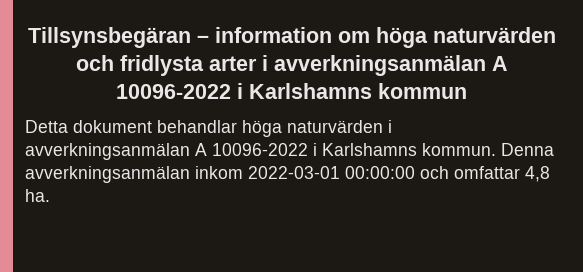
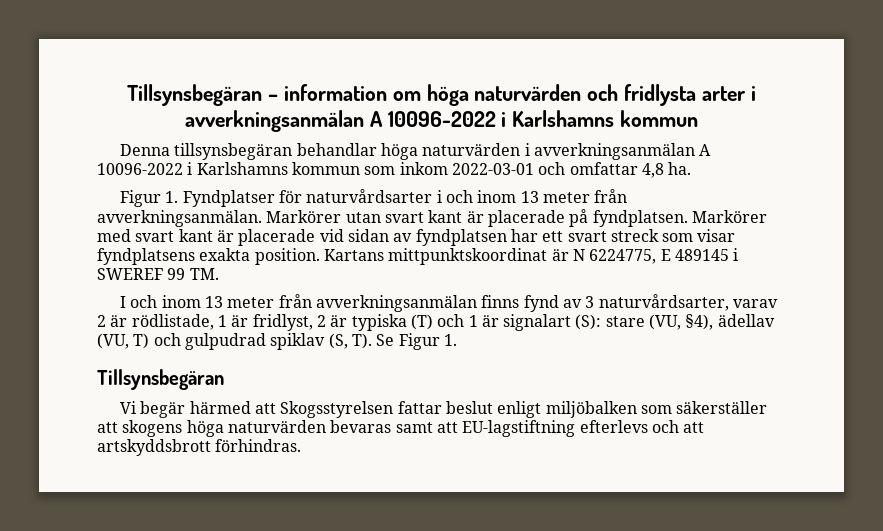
[25,120,152,133] Detta dokument -> [120,143,293,160] Denna tillsynsbegäran
[422,143,554,156] [25,166,190,183] kommun. Denna avverkningsanmälan -> [291,162,396,175] kommun som
[345,166,415,179] 00:00:00 -> (534, 169) none
(50, 195) none -> [120,189,628,207] [97,209,767,227] [97,229,736,246] [97,248,739,265] [97,268,219,280] [120,294,778,312] [97,314,775,331] [97,333,457,350] [97,369,224,390] [120,401,768,418] [97,420,705,437] [97,439,302,456] // Figur 1. Fyndplatser för naturvårdsarter i och inom 13 meter från avverkningsanmälan. Markörer utan svart kant är placerade på fyndplatsen. Markörer med svart kant är placerade vid sidan av fyndplatsen har ett svart streck som visar fyndplatsens exakta position. Kartans mittpunktskoordinat är N 6224775, E 489145 i SWEREF 99 TM. // I och inom 13 meter från avverkningsanmälan finns fynd av 3 naturvårdsarter, varav 2 är rödlistade, 1 är fridlyst, 2 är typiska (T) och 1 är signalart (S): stare (VU, §4), ädellav (VU, T) och gulpudrad spiklav (S, T). Se Figur 1. // Tillsynsbegäran // Vi begär härmed att Skogsstyrelsen fattar beslut enligt miljöbalken som säkerställer att skogens höga naturvärden bevaras samt att EU-lagstiftning efterlevs och att artskyddsbrott förhindras.

